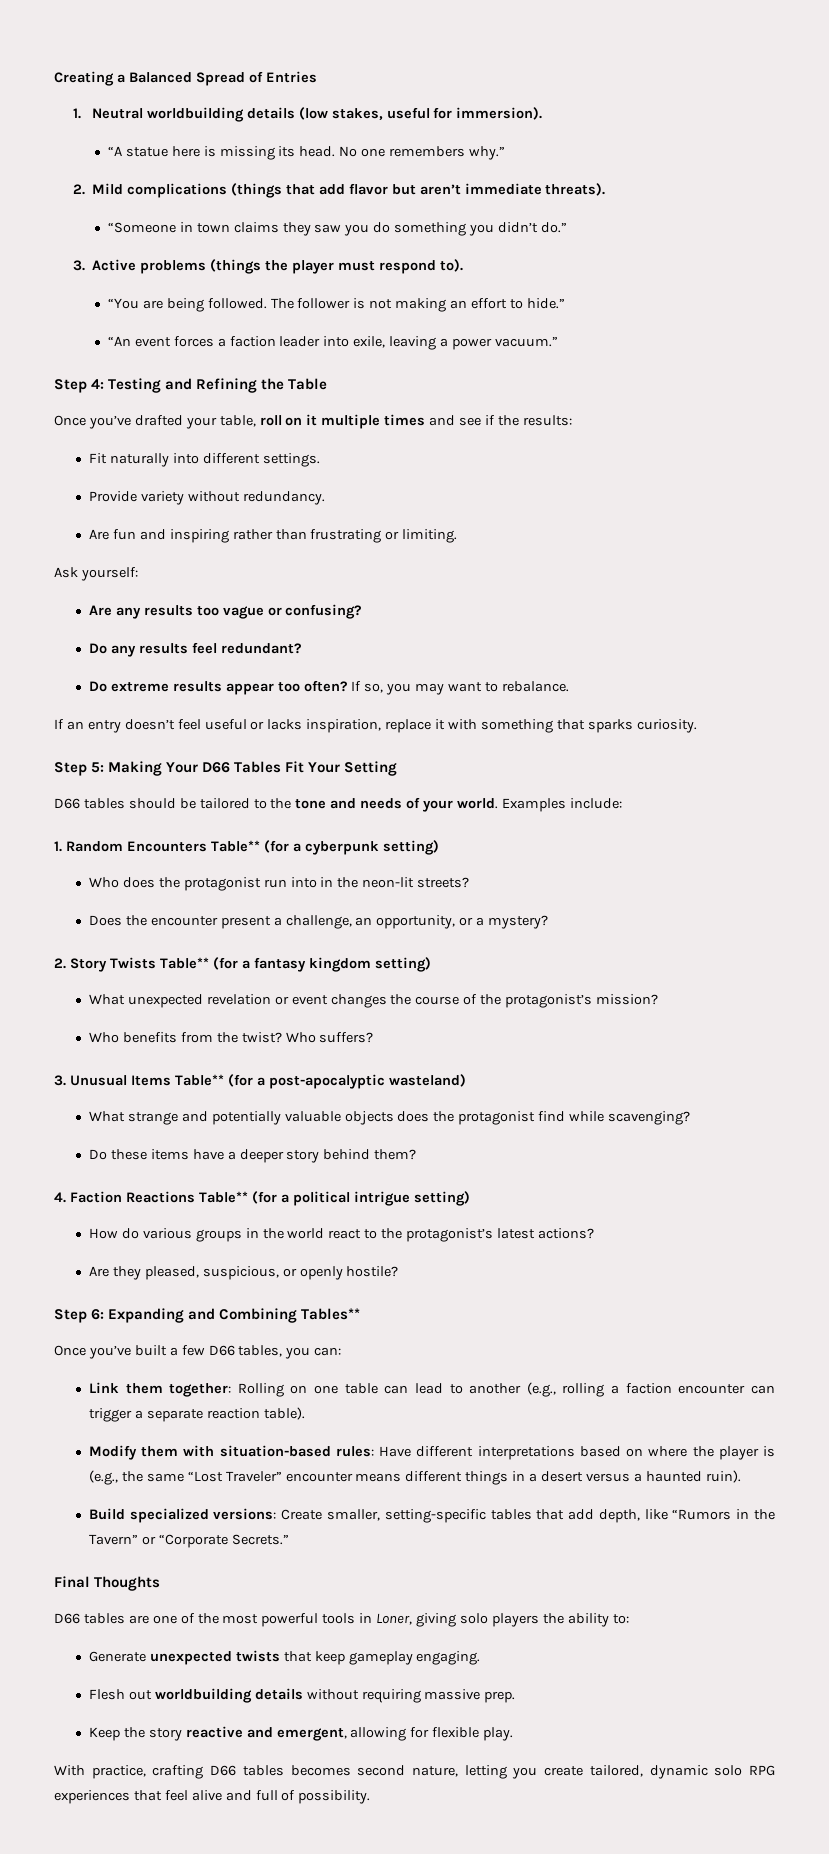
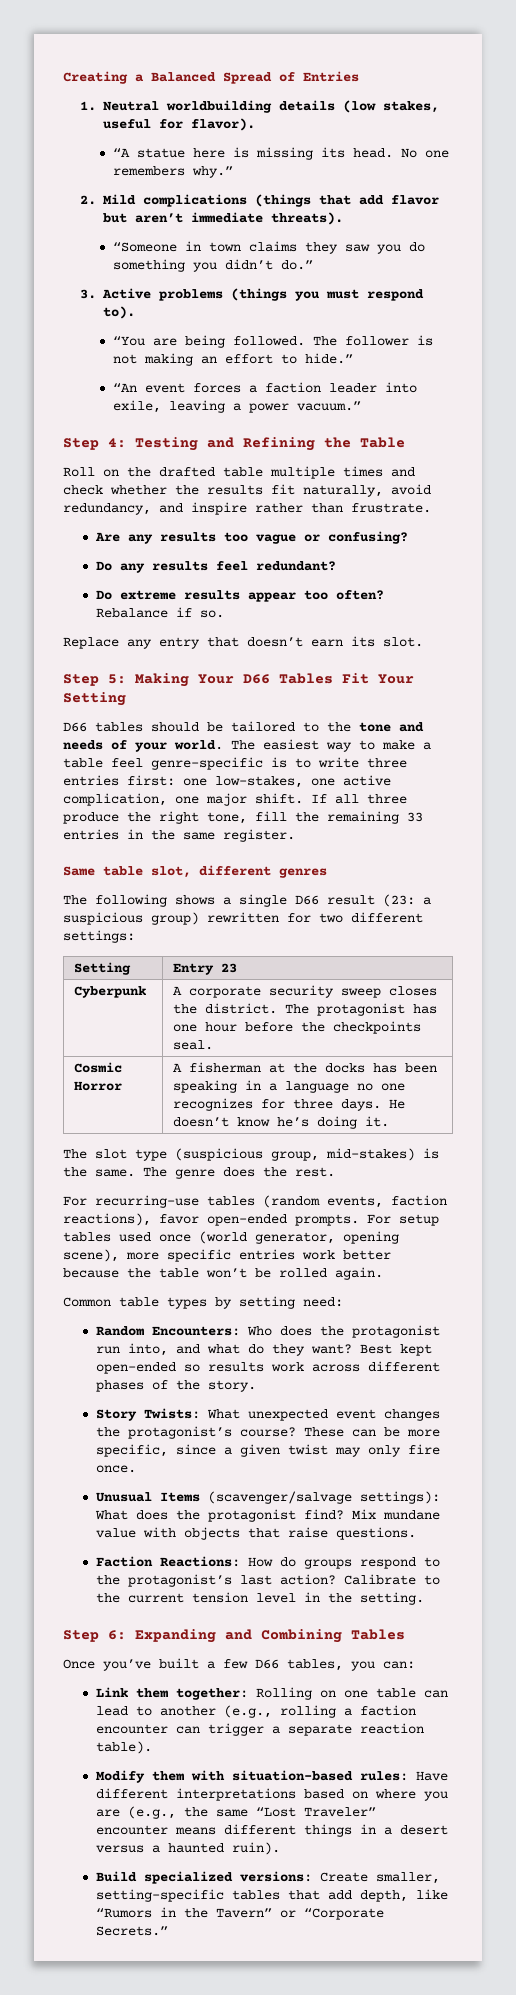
[456,107,543,120] immersion). -> [191,118,256,131] flavor).
[264,260,334,274] the player -> [295,291,320,301] you
[54,414,572,429] [88,453,320,467] [88,491,325,505] [88,529,458,543] [54,567,138,581] Once you’ve drafted your table, roll on it multiple times and see if the results: // Fit naturally into different settings. // Provide variety without redundancy. // Are fun and inspiring rather than frustrating or limiting. // Ask yourself: -> [63,466,415,479] [63,484,431,497] [63,502,431,515] Roll on the drafted table multiple times and check whether the results fit naturally, avoid redundancy, and inspire rather than frustrate.
[351,681,569,695] [54,719,697,733] If so, you may want to rebalance. // If an entry doesn’t feel useful or lacks inspiration, replace it with something that sparks curiosity. -> [95,607,224,618] [63,636,423,649] Rebalance if so. // Replace any entry that doesn’t earn its slot.
[501,798,622,812] [54,840,439,855] Examples include: // 1. Random Encounters Table** (for a cyberpunk setting) // -> [231,739,431,752] [63,757,407,770] [63,775,391,788] [63,793,407,806] [63,811,423,824] [63,829,295,842] [63,865,327,878] [63,894,431,907] [63,912,423,925] [63,930,135,943] [73,962,131,975] [172,963,237,975] [73,986,146,998] [172,985,437,998] [172,1003,437,1016] [172,1021,421,1034] [172,1040,213,1050] [73,1062,122,1073] [73,1081,122,1091] [172,1062,437,1073] [172,1080,405,1093] [172,1098,405,1111] [172,1116,389,1129] [63,1148,439,1161] [63,1167,335,1179] [63,1195,447,1208] [63,1213,439,1226] [63,1231,399,1244] [63,1249,391,1262] [63,1267,383,1280] [63,1296,343,1309] [95,1326,240,1336] The easiest way to make a table feel genre-specific is to write three entries first: one low-stakes, one active complication, one major shift. If all three produce the right tone, fill the remaining 33 entries in the same register. // Same table slot, different genres // The following shows a single D66 result (23: a suspicious group) rewritten for two different settings: // Setting | Entry 23 // Cyberpunk | A corporate security sweep closes the district. The protagonist has one hour before the checkpoints seal. // Cosmic Horror | A fisherman at the docks has been speaking in a language no one recognizes for three days. He doesn’t know he’s doing it. // The slot type (suspicious group, mid-stakes) is the same. The genre does the rest. // For recurring-use tables (random events, faction reactions), favor open-ended prompts. For setup tables used once (world generator, opening scene), more specific entries work better because the table won’t be rolled again. // Common table types by setting need: // Random Encounters:
[290,877,470,888] [88,915,549,929] [54,957,431,972] [88,994,658,1008] [88,1032,374,1043] [54,1074,466,1089] [88,1111,690,1125] [88,1149,417,1163] [54,1191,470,1206] [88,1228,594,1242] [88,1266,399,1280] into in the neon-lit streets? // Does the encounter present a challenge, an opportunity, or a mystery? // 2. Story Twists Table** (for a fantasy kingdom setting) // What unexpected revelation or event changes the course of the protagonist’s mission? // Who benefits from the twist? Who suffers? // 3. Unusual Items Table** (for a post-apocalyptic wasteland) // What strange and potentially valuable objects does the protagonist find while scavenging? // Do these items have a deeper story behind them? // 4. Faction Reactions Table** (for a political intrigue setting) // How do various groups in the world react to the protagonist’s latest actions? // Are they pleased, suspicious, or openly hostile? -> [127,1343,432,1356] [95,1361,440,1374] [95,1380,256,1392] [95,1408,440,1421] [95,1426,440,1439] [95,1444,440,1457] [95,1465,136,1473] [95,1491,440,1504] [94,1509,440,1522] [95,1527,416,1540] [95,1556,440,1569] [95,1574,440,1587] [95,1592,424,1605] into, and what do they want? Best kept open-ended so results work across different phases of the story. // Story Twists: What unexpected event changes the protagonist’s course? These can be more specific, since a given twist may only fire once. // Unusual Items (scavenger/salvage settings): What does the protagonist find? Mix mundane value with objects that raise questions. // Faction Reactions: How do groups respond to the protagonist’s last action? Calibrate to the current tension level in the setting.
[301,1308,361,1320] Tables** -> [351,1629,405,1640] Tables
[692,1446,775,1460] the player is -> [423,1791,448,1801] [95,1809,120,1817] you are
[54,1576,161,1591] [54,1613,629,1627] [88,1650,481,1665] [88,1688,516,1703] [88,1726,514,1741] [54,1765,775,1779] [54,1790,371,1804] // Final Thoughts // D66 tables are one of the most powerful tools in Loner, giving solo players the ability to: // Generate unexpected twists that keep gameplay engaging. // Flesh out worldbuilding details without requiring massive prep. // Keep the story reactive and emergent, allowing for flexible play. // With practice, crafting D66 tables becomes second nature, letting you create tailored, dynamic solo RPG experiences that feel alive and full of possibility. -> (168, 1931) none

